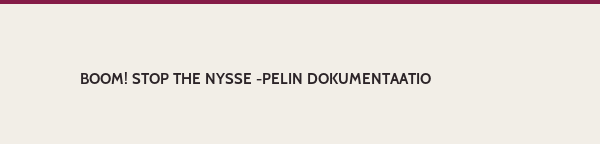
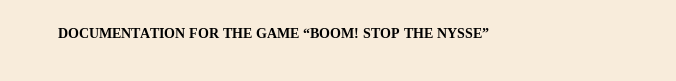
[80,72,432,84] BOOM! STOP THE NYSSE -PELIN DOKUMENTAATIO -> [58,28,489,38] DOCUMENTATION FOR THE GAME “BOOM! STOP THE NYSSE”

